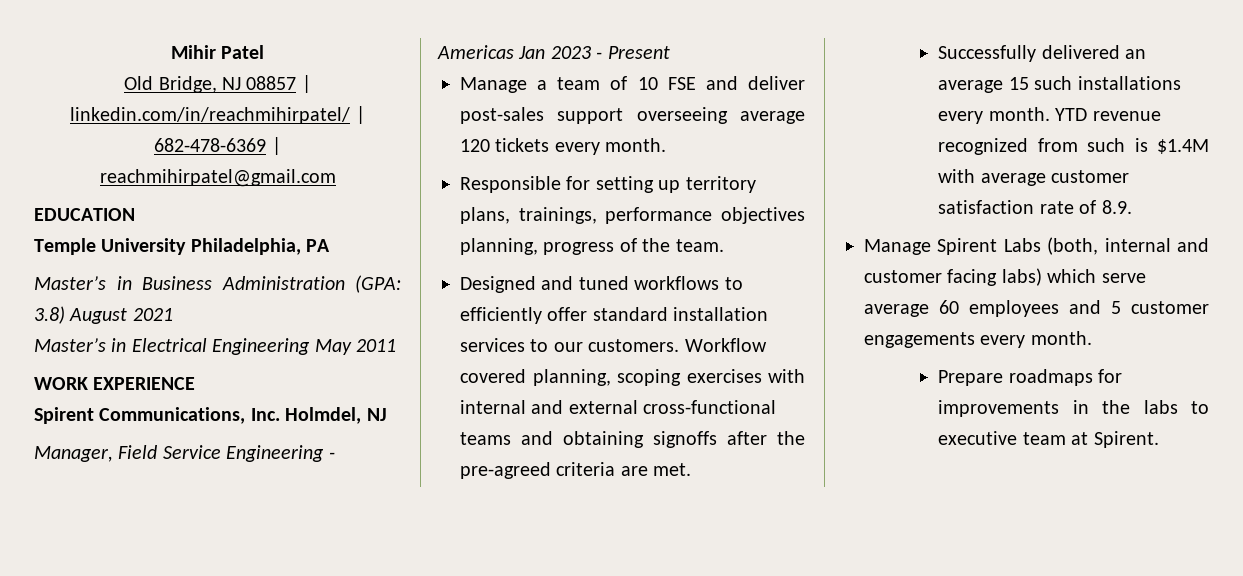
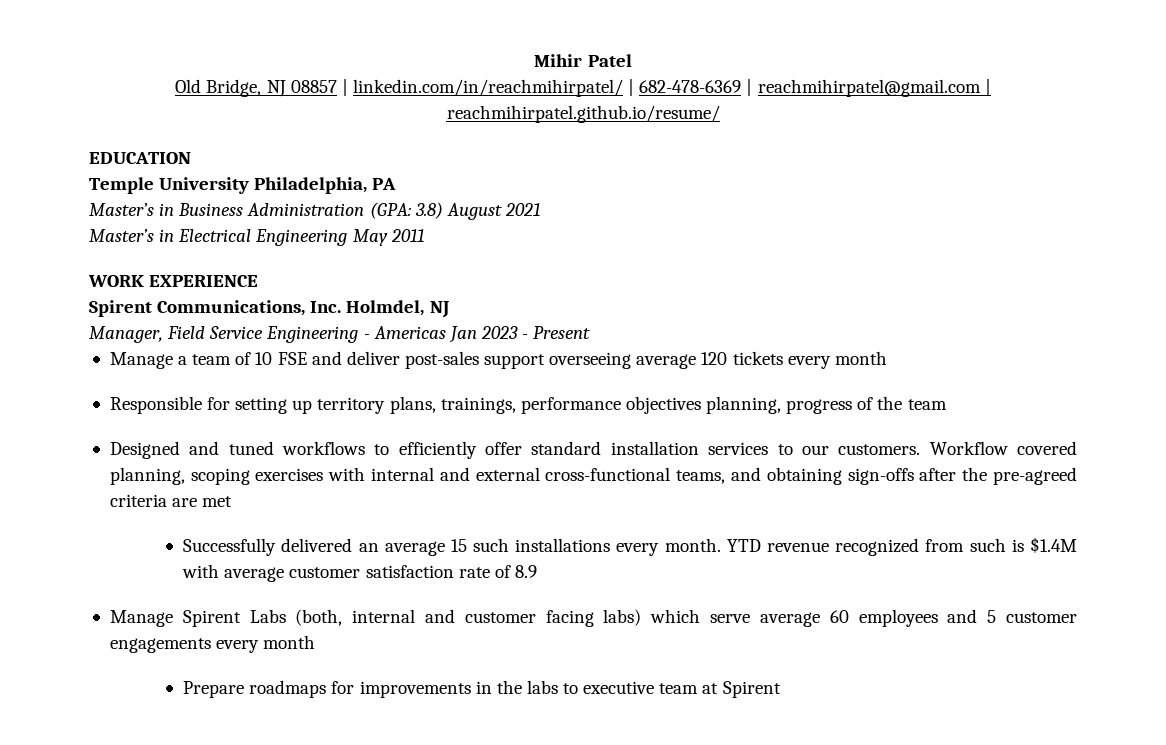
(336, 178) none -> [984,79,991,96] [446,105,720,123] | reachmihirpatel.github.io/resume/
[605,138,667,152] month. -> [834,351,887,365] month
[675,239,724,252] team. -> [907,399,947,410] team
[460,432,511,445] teams -> [676,470,726,484] teams,
[653,431,717,448] signoffs -> [847,468,914,485] sign-offs
[653,463,692,476] met. -> [202,496,233,507] met
[1101,200,1132,214] 8.9. -> [514,565,537,578] 8.9
[1030,331,1092,345] month. -> [263,635,316,649] month
[1093,431,1159,448] Spirent. -> [722,681,781,698] Spirent

